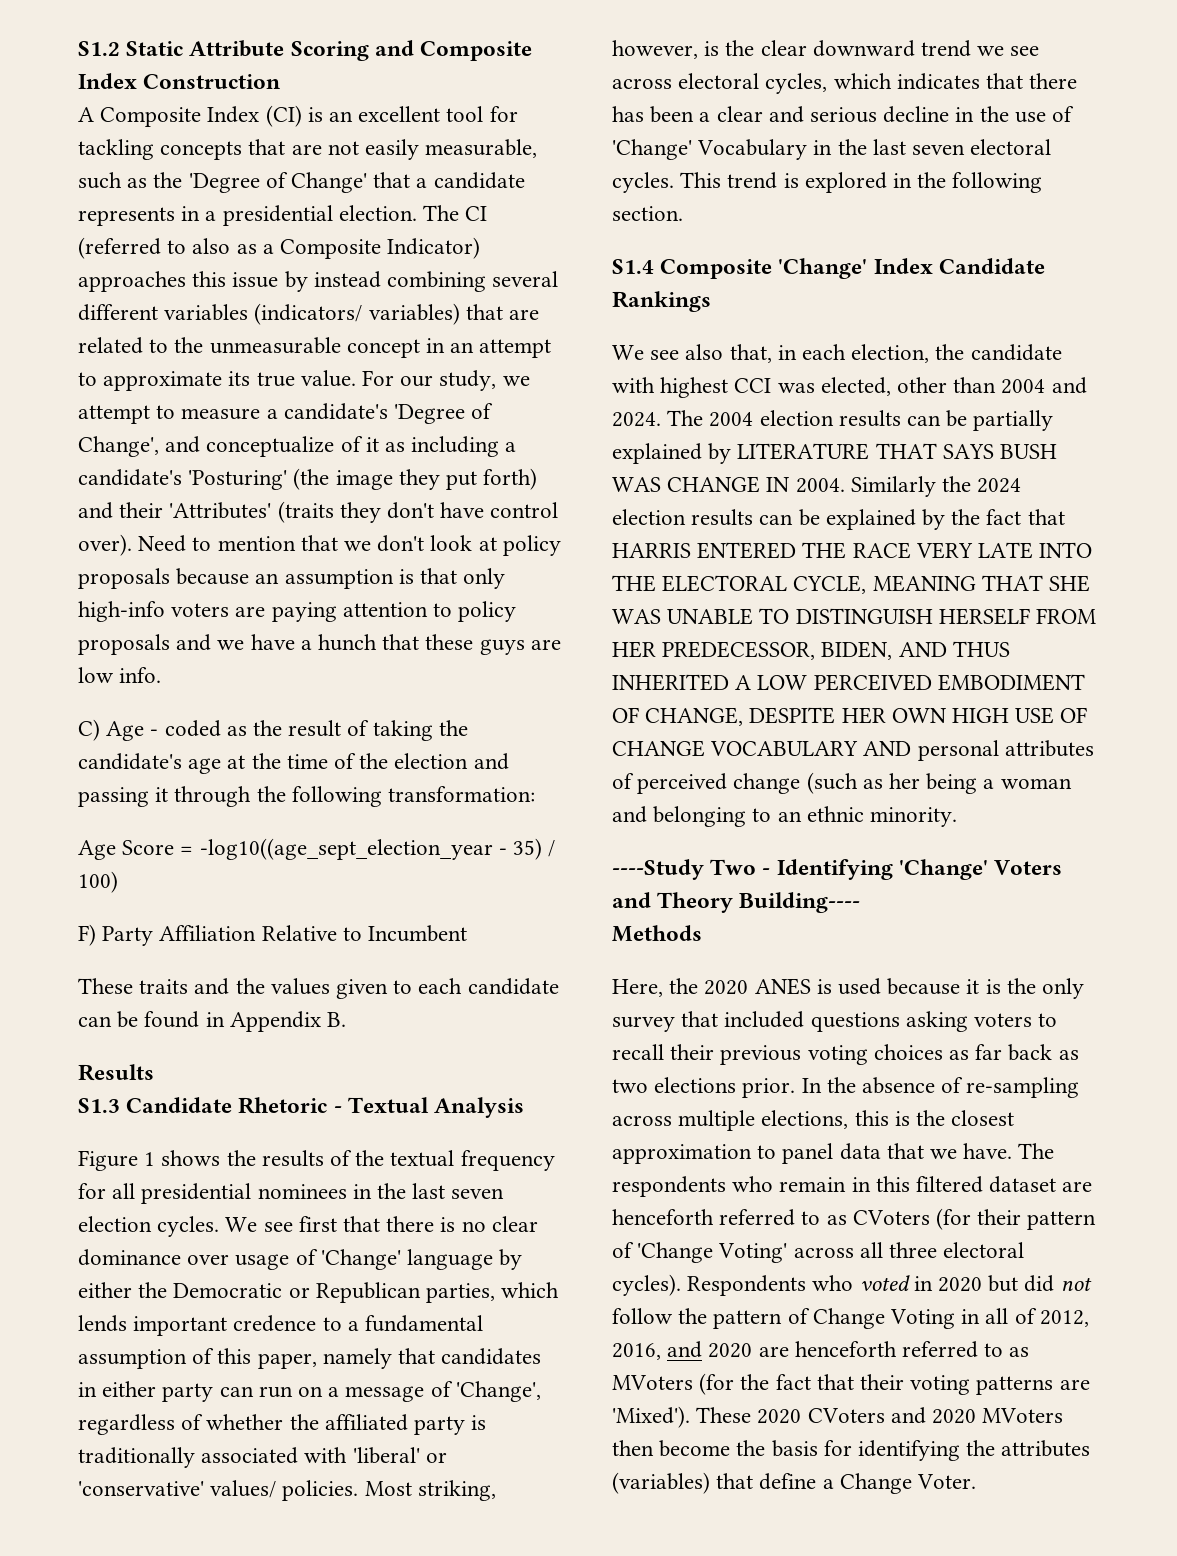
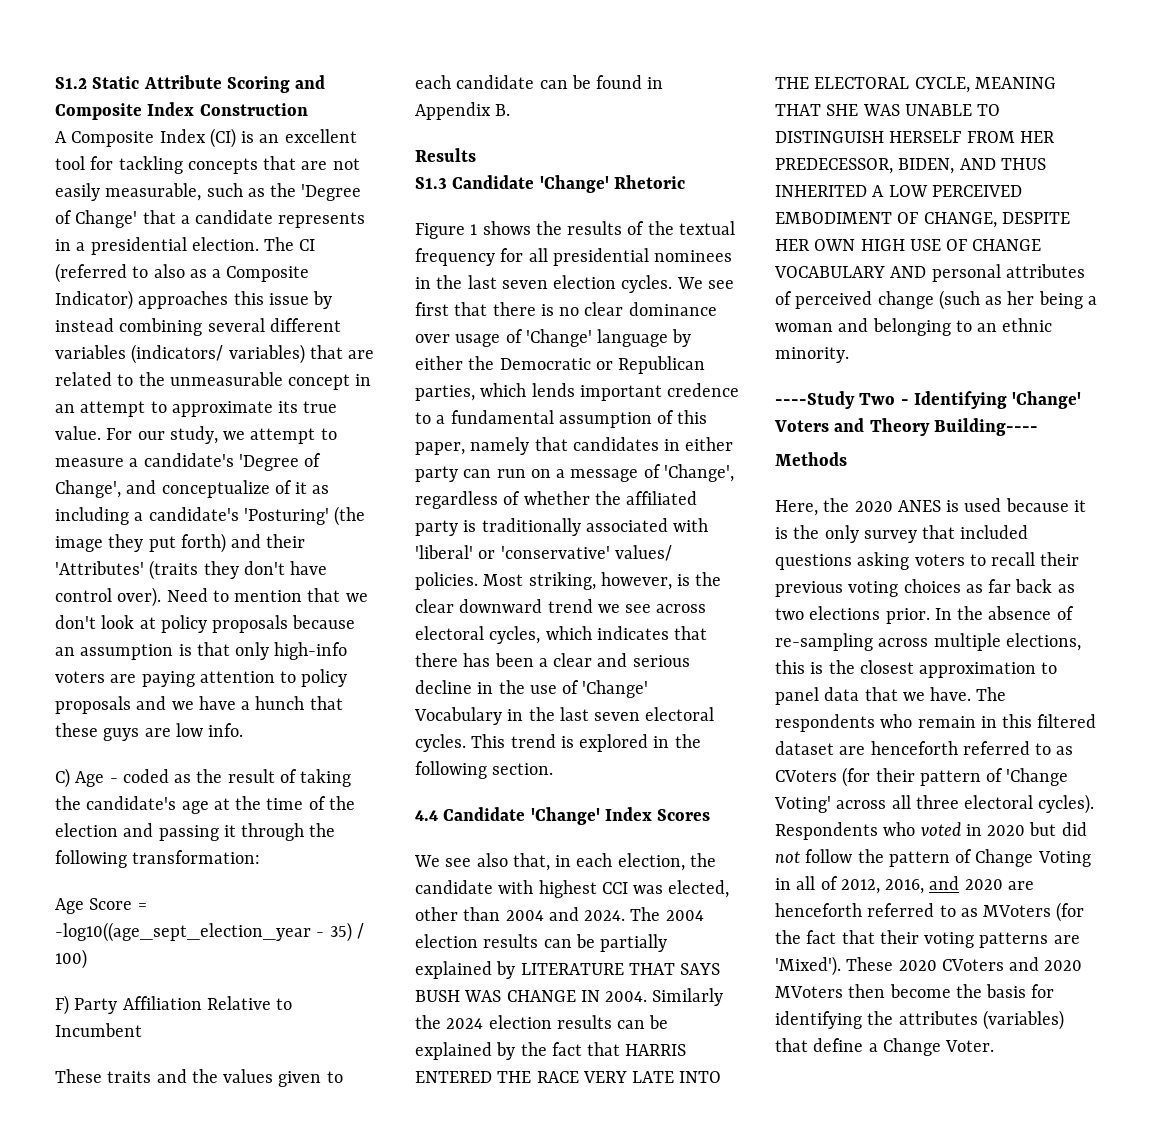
(233, 1105) none -> [539,175,609,193] 'Change'
[333,1097,525,1118] - Textual Analysis -> (685, 182) none
[612,258,1045,279] [612,291,711,312] S1.4 Composite 'Change' Index Candidate Rankings -> [415,807,711,825] 4.4 Candidate 'Change' Index Scores

